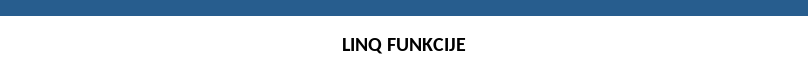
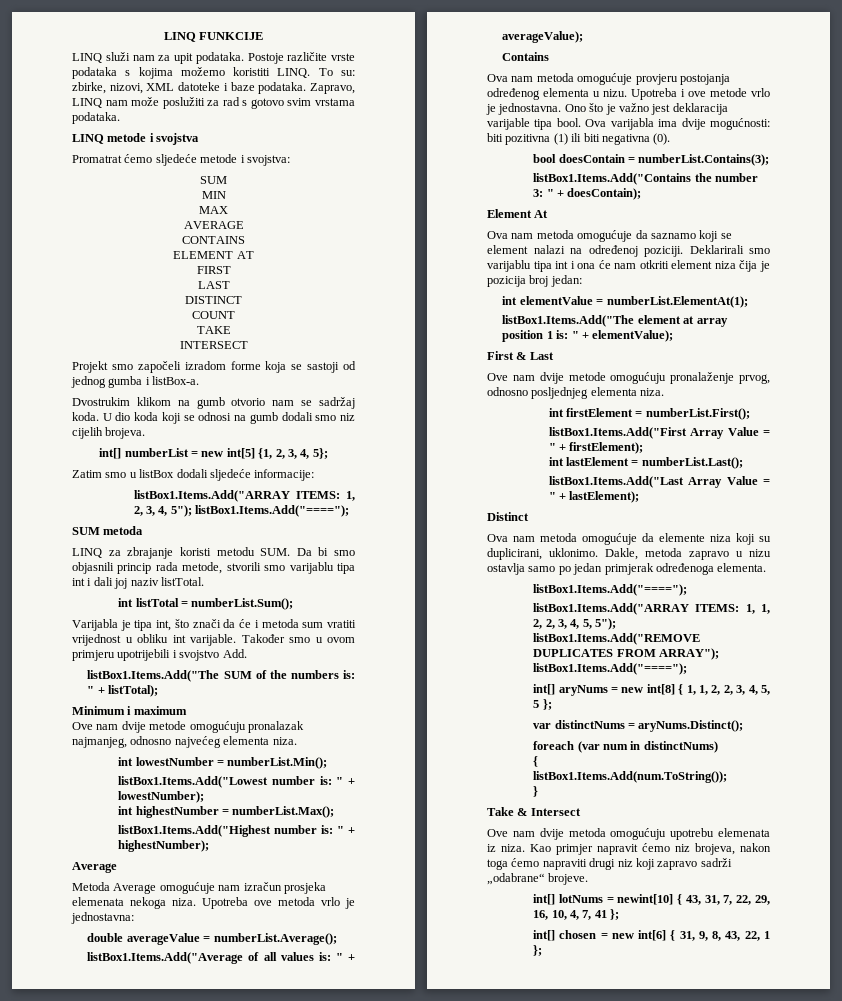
(467, 44) none -> [72,52,355,64] [72,67,355,79] [72,82,355,94] [72,97,355,109] [72,112,120,124] [72,133,200,145] [72,154,290,166] [200,176,227,184] [201,191,226,199] [199,206,228,214] [183,221,244,229] [182,236,245,244] [173,251,254,259] [196,266,231,274] [197,281,230,289] [185,296,242,304] [192,311,235,319] [196,326,231,334] [179,341,248,349] [72,361,356,373] [71,376,200,388] [72,397,355,409] [72,412,355,424] [72,427,146,439] [99,448,328,459] [72,469,315,481] [133,490,355,502] [133,505,350,517] [72,526,144,535] [72,547,355,559] [72,562,355,574] [72,577,204,589] [118,598,294,610] [72,619,356,631] [72,634,355,646] [72,649,247,661] [87,670,355,682] [87,685,159,697] [72,706,187,715] [72,721,304,733] [72,736,297,748] [118,757,328,769] [118,776,355,788] [118,791,205,803] [118,806,335,818] [118,825,355,837] [118,840,210,852] [72,862,117,873] [72,882,326,894] [72,897,355,909] [71,912,134,924] [87,933,337,945] [87,952,355,964] [502,31,584,43] [502,52,550,61] [487,73,730,85] [487,88,770,100] [486,103,728,115] [487,118,770,130] [487,133,671,145] [533,154,770,166] [533,173,758,185] [533,188,642,200] [487,209,549,218] [487,230,732,242] [487,245,770,257] [487,260,770,272] [487,275,582,287] [502,296,748,308] [502,315,728,327] [502,330,674,342] [487,351,554,360] [487,372,770,384] [487,387,665,399] [548,408,750,420] [548,427,770,439] [548,442,644,454] [548,457,743,469] [548,476,770,488] [548,491,640,503] [487,512,529,521] [487,533,771,545] [487,548,771,560] [487,563,767,575] [533,584,688,596] [533,603,770,615] [533,618,617,630] [533,633,701,645] [533,648,719,660] [533,663,688,675] [533,684,770,696] [533,699,552,710] [533,720,744,732] [533,741,718,753] [533,756,539,767] [533,771,728,783] [533,786,539,797] [487,807,581,816] [487,828,770,840] [487,843,771,855] [487,858,732,870] [487,873,589,885] [533,894,770,905] [533,909,620,920] [533,930,770,941] [533,945,543,956] // LINQ služi nam za upit podataka. Postoje različite vrste podataka s kojima možemo koristiti LINQ. To su: zbirke, nizovi, XML datoteke i baze podataka. Zapravo, LINQ nam može poslužiti za rad s gotovo svim vrstama podataka. // LINQ metode i svojstva // Promatrat ćemo sljedeće metode i svojstva: // SUM // MIN // MAX // AVERAGE // CONTAINS // ELEMENT AT // FIRST // LAST // DISTINCT // COUNT // TAKE // INTERSECT // Projekt smo započeli izradom forme koja se sastoji od jednog gumba i listBox-a. // Dvostrukim klikom na gumb otvorio nam se sadržaj koda. U dio koda koji se odnosi na gumb dodali smo niz cijelih brojeva. // int[] numberList = new int[5] {1, 2, 3, 4, 5}; // Zatim smo u listBox dodali sljedeće informacije: // listBox1.Items.Add("ARRAY ITEMS: 1, 2, 3, 4, 5"); listBox1.Items.Add("===="); // SUM metoda // LINQ za zbrajanje koristi metodu SUM. Da bi smo objasnili princip rada metode, stvorili smo varijablu tipa int i dali joj naziv listTotal. // int listTotal = numberList.Sum(); // Varijabla je tipa int, što znači da će i metoda sum vratiti vrijednost u obliku int varijable. Također smo u ovom primjeru upotrijebili i svojstvo Add. // listBox1.Items.Add("The SUM of the numbers is: " + listTotal); // Minimum i maximum // Ove nam dvije metode omogućuju pronalazak najmanjeg, odnosno najvećeg elementa niza. // int lowestNumber = numberList.Min(); // listBox1.Items.Add("Lowest number is: " + lowestNumber); // int highestNumber = numberList.Max(); // listBox1.Items.Add("Highest number is: " + highestNumber); // Average // Metoda Average omogućuje nam izračun prosjeka elemenata nekoga niza. Upotreba ove metoda vrlo je jednostavna: // double averageValue = numberList.Average(); // listBox1.Items.Add("Average of all values is: " + averageValue); // Contains // Ova nam metoda omogućuje provjeru postojanja određenog elementa u nizu. Upotreba i ove metode vrlo je jednostavna. Ono što je važno jest deklaracija varijable tipa bool. Ova varijabla ima dvije mogućnosti: biti pozitivna (1) ili biti negativna (0). // bool doesContain = numberList.Contains(3); // listBox1.Items.Add("Contains the number 3: " + doesContain); // Element At // Ova nam metoda omogućuje da saznamo koji se element nalazi na određenoj poziciji. Deklarirali smo varijablu tipa int i ona će nam otkriti element niza čija je pozicija broj jedan: // int elementValue = numberList.ElementAt(1); // listBox1.Items.Add("The element at array position 1 is: " + elementValue); // First & Last // Ove nam dvije metode omogućuju pronalaženje prvog, odnosno posljednjeg elementa niza. // int firstElement = numberList.First(); // listBox1.Items.Add("First Array Value = " + firstElement); // int lastElement = numberList.Last(); // listBox1.Items.Add("Last Array Value = " + lastElement); // Distinct // Ova nam metoda omogućuje da elemente niza koji su duplicirani, uklonimo. Dakle, metoda zapravo u nizu ostavlja samo po jedan primjerak određenoga elementa. // listBox1.Items.Add("===="); // listBox1.Items.Add("ARRAY ITEMS: 1, 1, 2, 2, 3, 4, 5, 5"); listBox1.Items.Add("REMOVE DUPLICATES FROM ARRAY"); listBox1.Items.Add("===="); // int[] aryNums = new int[8] { 1, 1, 2, 2, 3, 4, 5, 5 }; // var distinctNums = aryNums.Distinct(); // foreach (var num in distinctNums) // { // listBox1.Items.Add(num.ToString()); // } // Take & Intersect // Ove nam dvije metoda omogućuju upotrebu elemenata iz niza. Kao primjer napravit ćemo niz brojeva, nakon toga ćemo napraviti drugi niz koji zapravo sadrži „odabrane“ brojeve. // int[] lotNums = newint[10] { 43, 31, 7, 22, 29, 16, 10, 4, 7, 41 }; // int[] chosen = new int[6] { 31, 9, 8, 43, 22, 1 };

